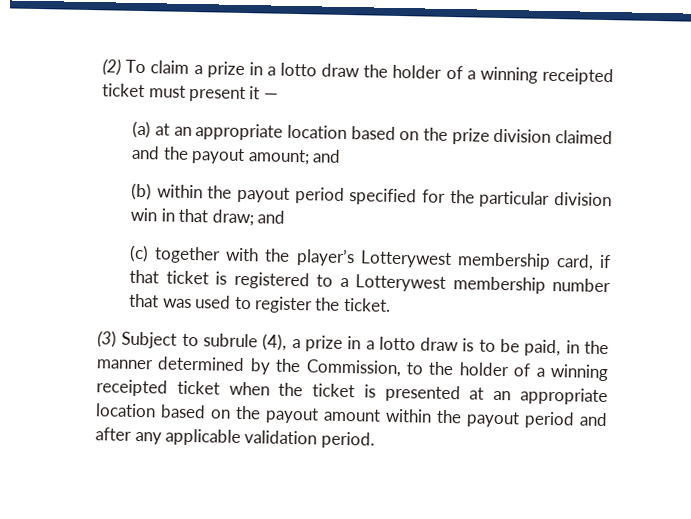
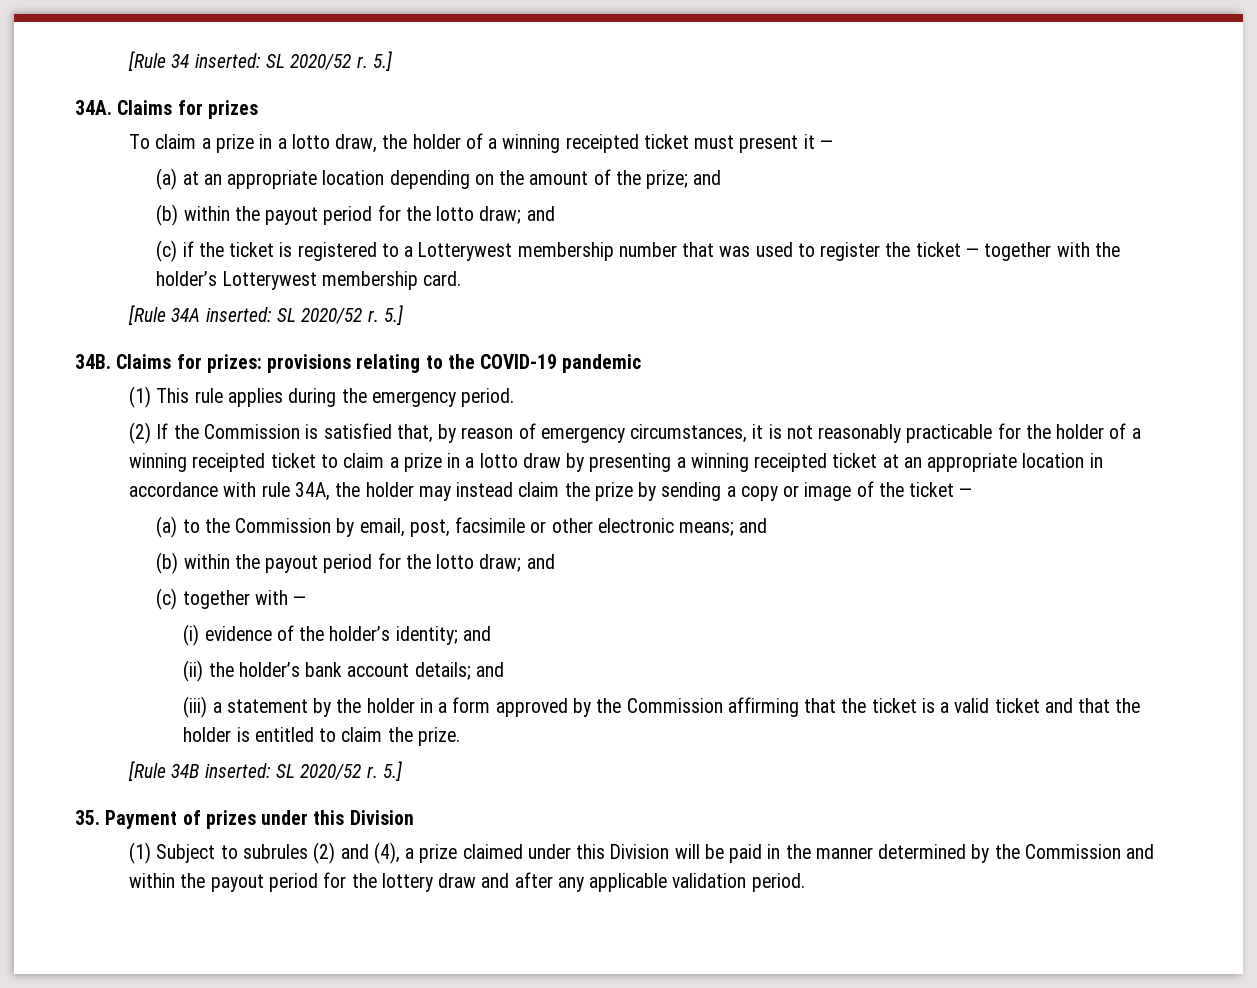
[102,58,122,76] (2) -> [128,51,392,71] [75,100,258,119] [Rule 34 inserted: SL 2020/52 r. 5.] // 34A. Claims for prizes //
[321,63,361,78] draw -> [335,134,378,153] draw,
[350,126,613,145] [131,145,341,166] [131,182,612,208] [130,207,285,227] [129,244,612,271] [129,269,160,284] based on the prize division claimed and the payout amount; and // (b) within the payout period specified for the particular division win in that draw; and // (c) together with the player’s Lotterywest membership card, if that -> [389,169,722,189] [156,204,555,226] [156,240,224,262] depending on the amount of the prize; and // (b) within the payout period for the lotto draw; and // (c) if the
[343,297,391,312] [97,330,610,357] [96,356,609,382] [96,379,608,406] [95,403,576,429] ticket. // (3) Subject to subrule (4), a prize in a lotto draw is to be paid, in the manner determined by the Commission, to the holder of a winning receipted ticket when the ticket is presented at an appropriate location based on the payout amount within the payout period -> [915,242,1120,261] [156,271,462,290] [128,305,403,325] [75,354,642,373] [129,386,515,408] [129,422,1141,444] [129,453,1103,472] [129,481,973,501] [156,516,768,538] [156,552,555,574] [156,588,307,610] [183,624,491,646] [183,660,504,682] [183,696,1141,718] [183,727,460,746] [128,761,402,781] [75,810,414,829] [129,842,1155,864] [129,872,477,892] ticket — together with the holder’s Lotterywest membership card. // [Rule 34A inserted: SL 2020/52 r. 5.] // 34B. Claims for prizes: provisions relating to the COVID-19 pandemic // (1) This rule applies during the emergency period. // (2) If the Commission is satisfied that, by reason of emergency circumstances, it is not reasonably practicable for the holder of a winning receipted ticket to claim a prize in a lotto draw by presenting a winning receipted ticket at an appropriate location in accordance with rule 34A, the holder may instead claim the prize by sending a copy or image of the ticket — // (a) to the Commission by email, post, facsimile or other electronic means; and // (b) within the payout period for the lotto draw; and // (c) together with — // (i) evidence of the holder’s identity; and // (ii) the holder’s bank account details; and // (iii) a statement by the holder in a form approved by the Commission affirming that the ticket is a valid ticket and that the holder is entitled to claim the prize. // [Rule 34B inserted: SL 2020/52 r. 5.] // 35. Payment of prizes under this Division // (1) Subject to subrules (2) and (4), a prize claimed under this Division will be paid in the manner determined by the Commission and within the payout period for the lottery draw

